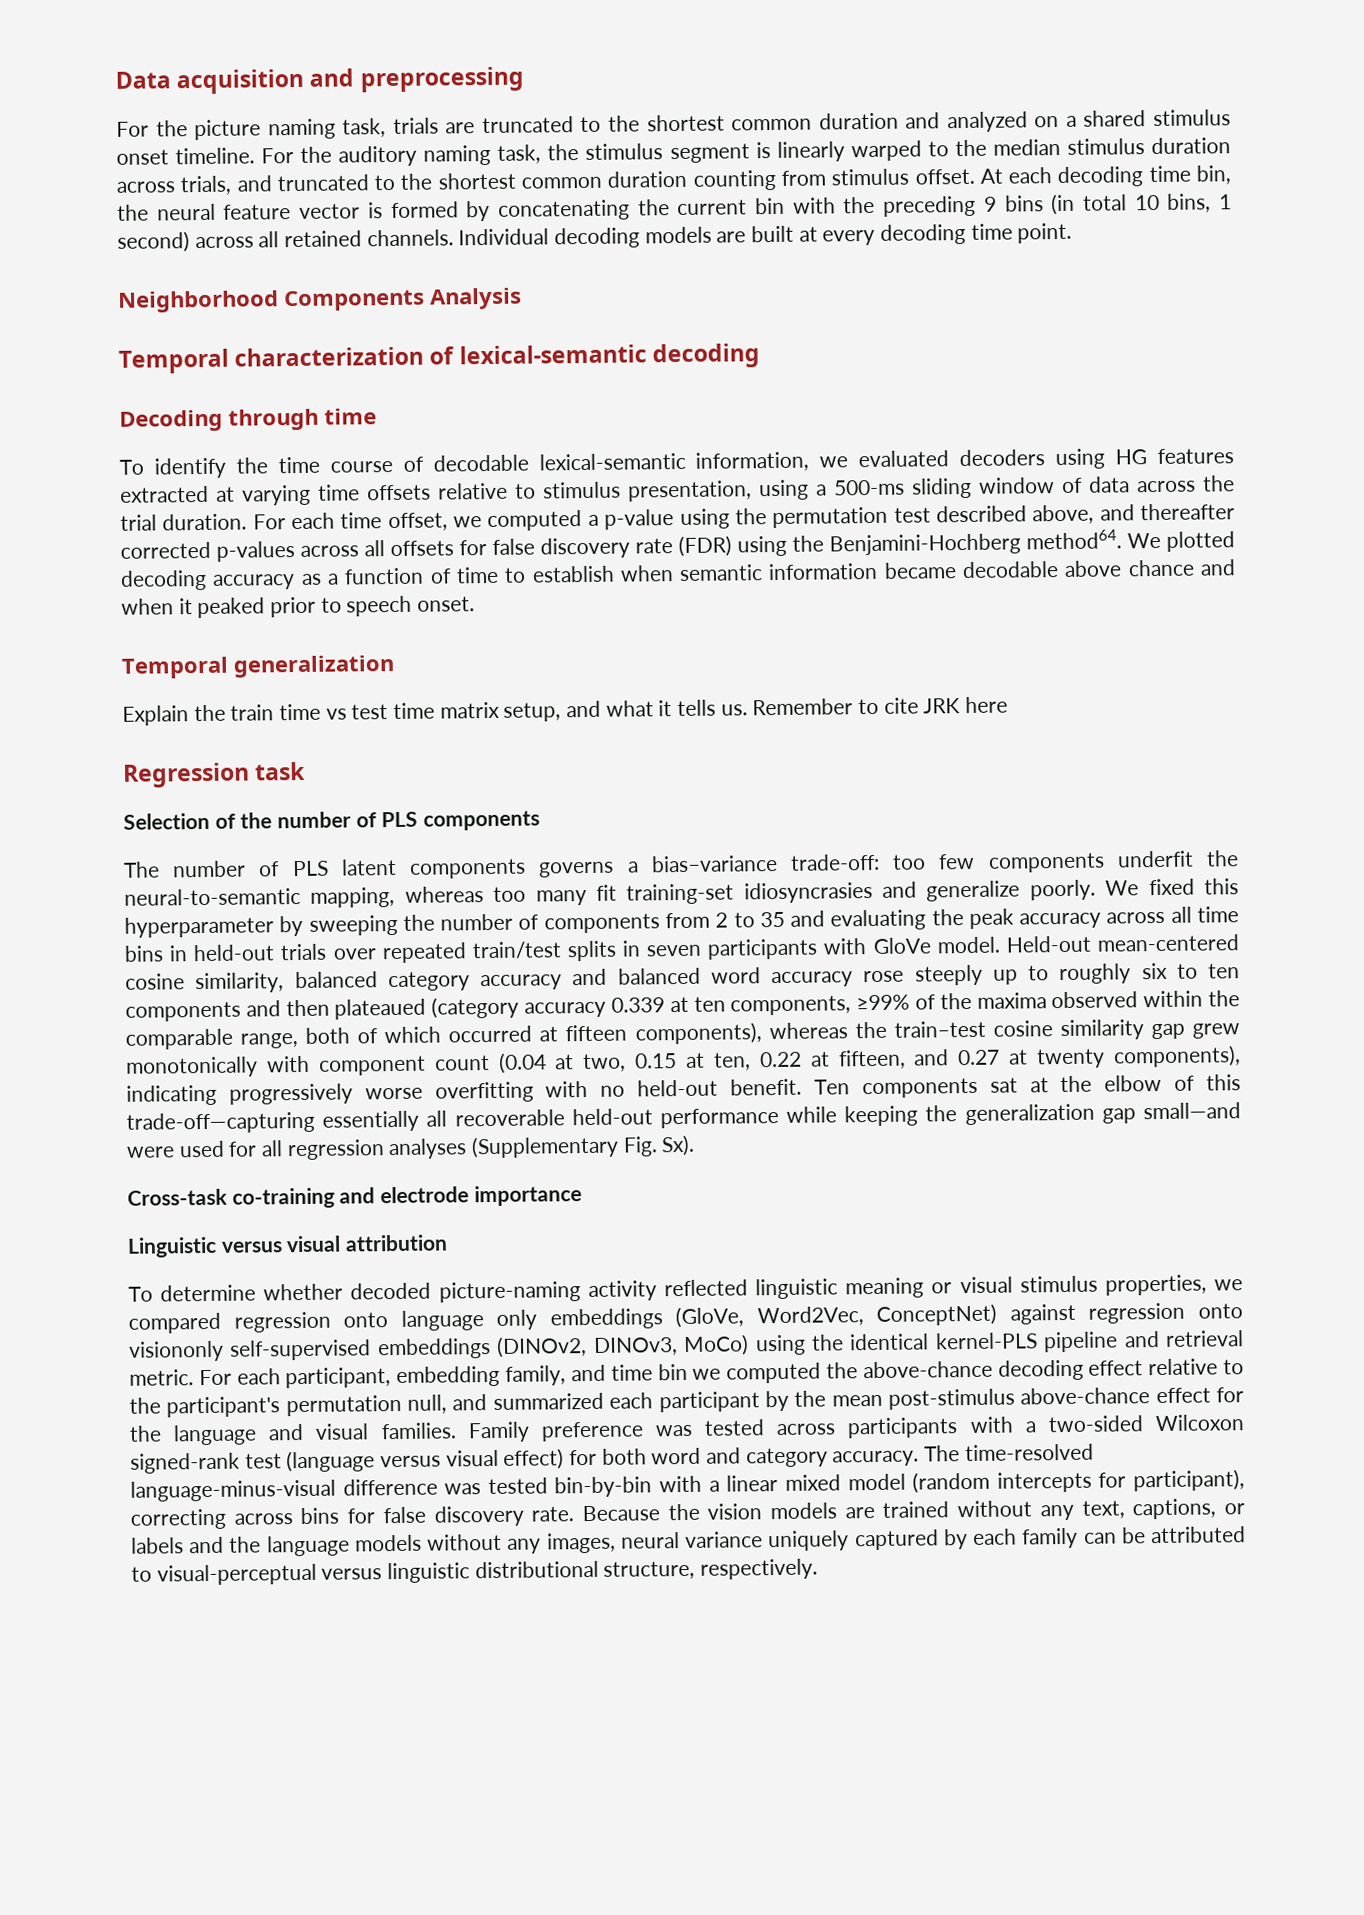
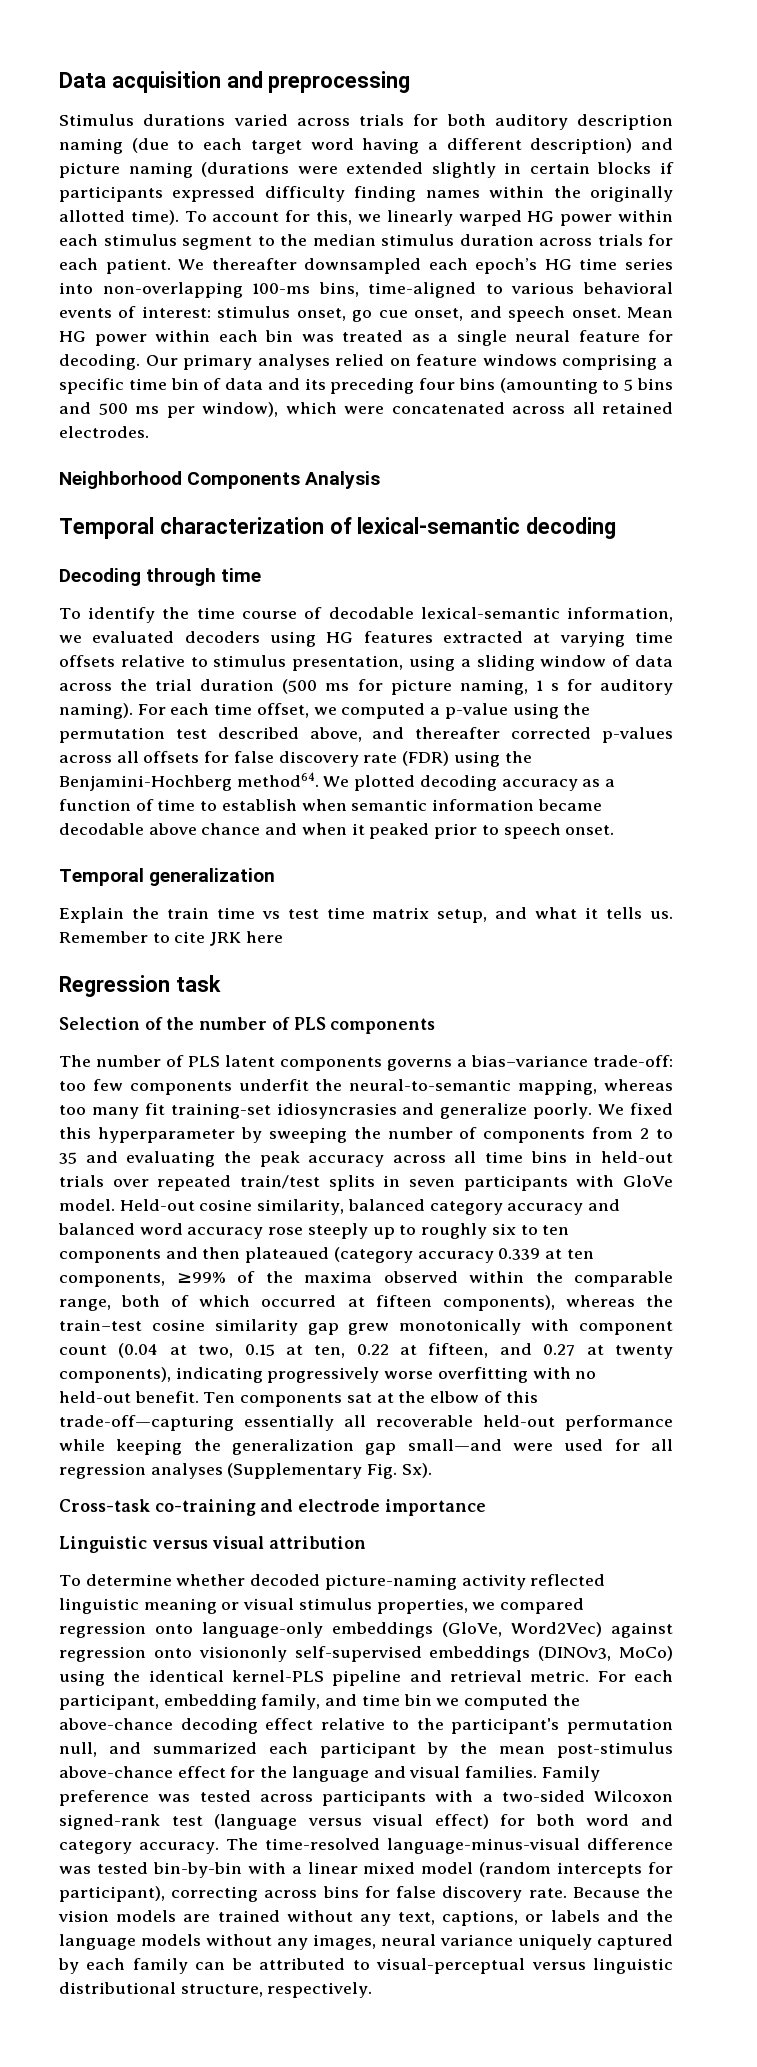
[116,109,1231,141] [116,140,922,167] For the picture naming task, trials are truncated to the shortest common duration and analyzed on a shared stimulus onset timeline. For the auditory naming task, the stimulus segment is linearly warped -> [59,114,673,130] [59,138,673,154] [59,162,674,178] [59,186,674,202] [59,210,673,226] [59,234,252,250] Stimulus durations varied across trials for both auditory description naming (due to each target word having a different description) and picture naming (durations were extended slightly in certain blocks if participants expressed difficulty finding names within the originally allotted time). To account for this, we linearly warped HG power within each stimulus segment
[180,165,1231,196] [117,193,1233,222] [117,222,1073,253] trials, and truncated to the shortest common duration counting from stimulus offset. At each decoding time bin, the neural feature vector is formed by concatenating the current bin with the preceding 9 bins (in total 10 bins, 1 second) across all retained channels. Individual decoding models are built at every decoding time point. -> [597,234,673,246] [59,258,673,274] [59,282,673,298] [59,306,673,322] [59,330,673,346] [59,354,673,370] [59,378,673,394] [59,402,673,418] [59,426,149,438] trials for each patient. We thereafter downsampled each epoch’s HG time series into non-overlapping 100-ms bins, time-aligned to various behavioral events of interest: stimulus onset, go cue onset, and speech onset. Mean HG power within each bin was treated as a single neural feature for decoding. Our primary analyses relied on feature windows comprising a specific time bin of data and its preceding four bins (amounting to 5 bins and 500 ms per window), which were concatenated across all retained electrodes.
[834,479,905,496] 500-ms -> (471, 663) none
[162,513,248,531] duration. -> [200,679,673,695] [59,703,133,719] duration (500 ms for picture naming, 1 s for auditory naming).
[1097,934,1239,952] mean-centered -> (195, 1205) none
[400,1303,998,1331] language only embeddings (GloVe, Word2Vec, ConceptNet) -> [202,1622,603,1638] language-only embeddings (GloVe, Word2Vec)
[496,1336,678,1358] (DINOv2, DINOv3, -> [538,1646,612,1661] (DINOv3,

